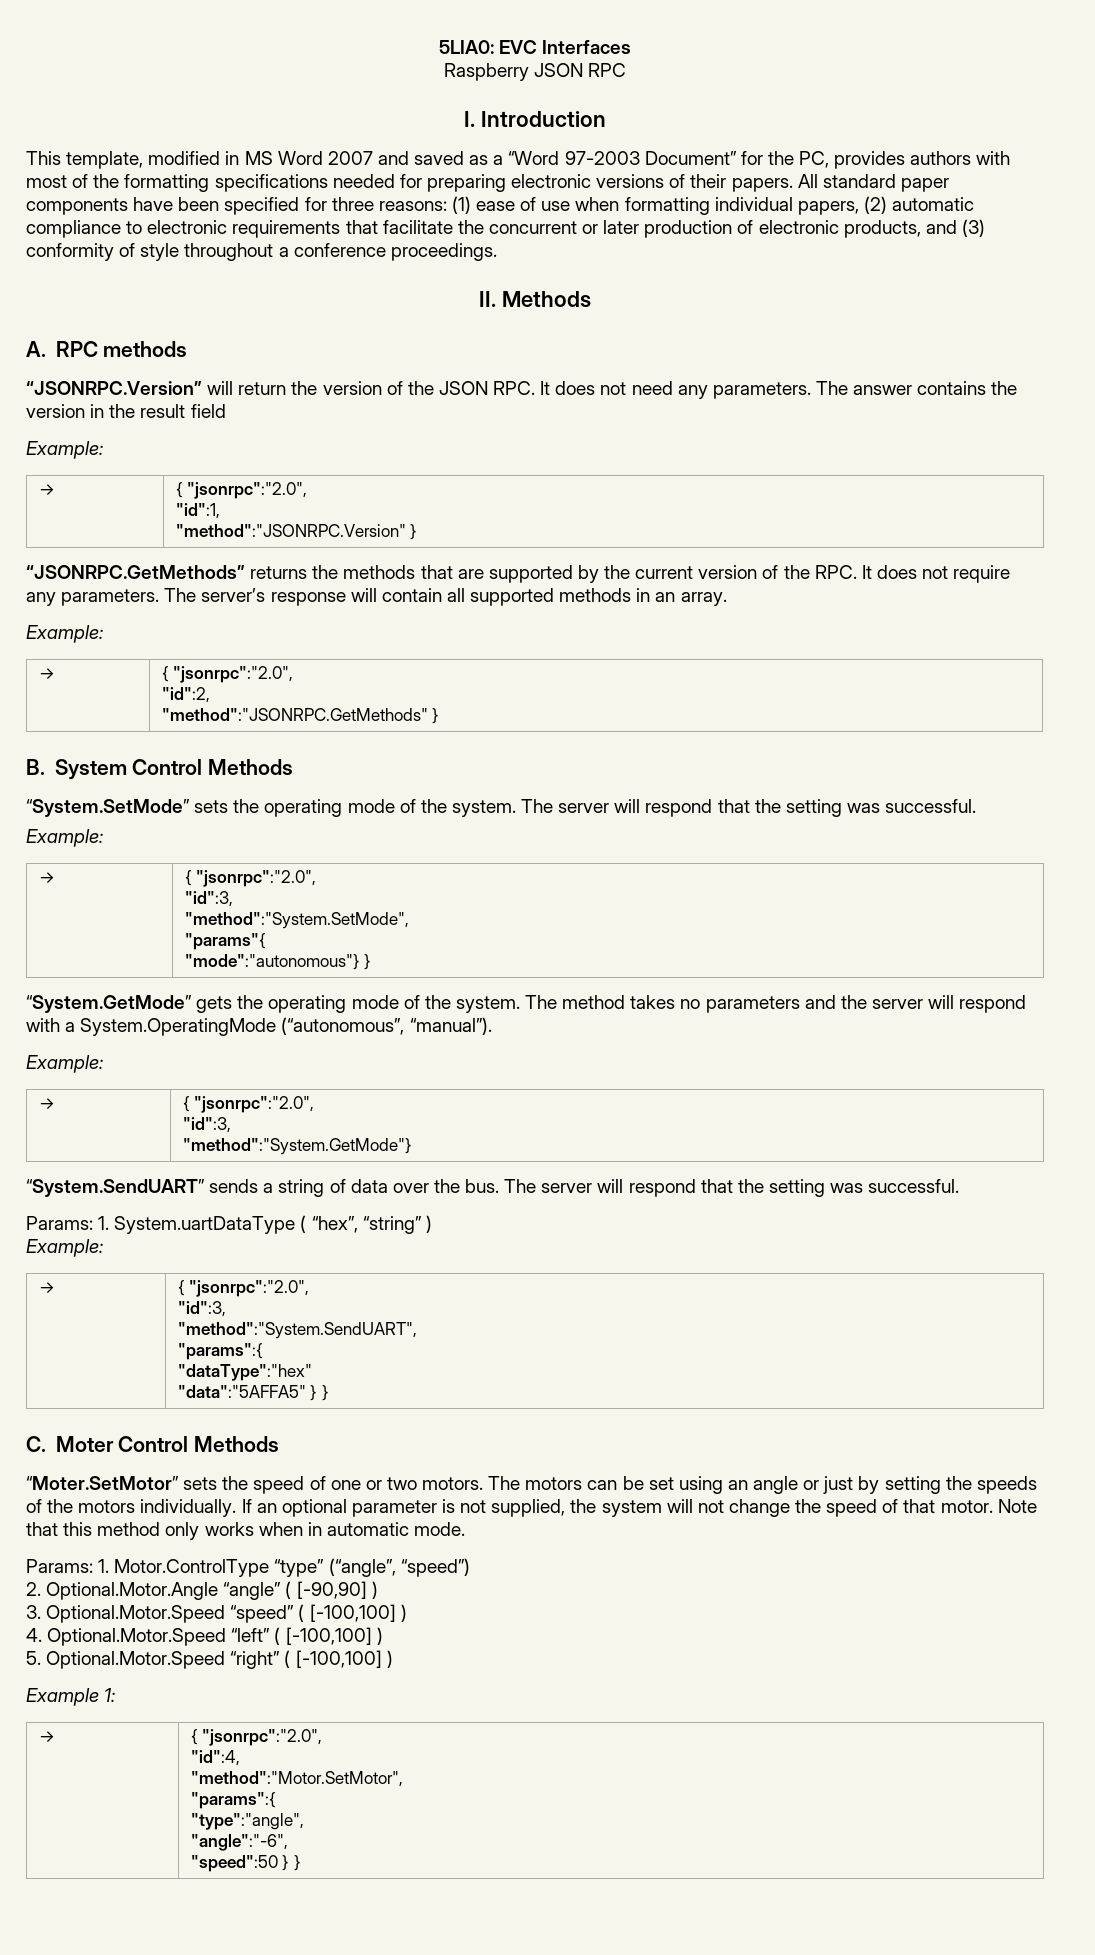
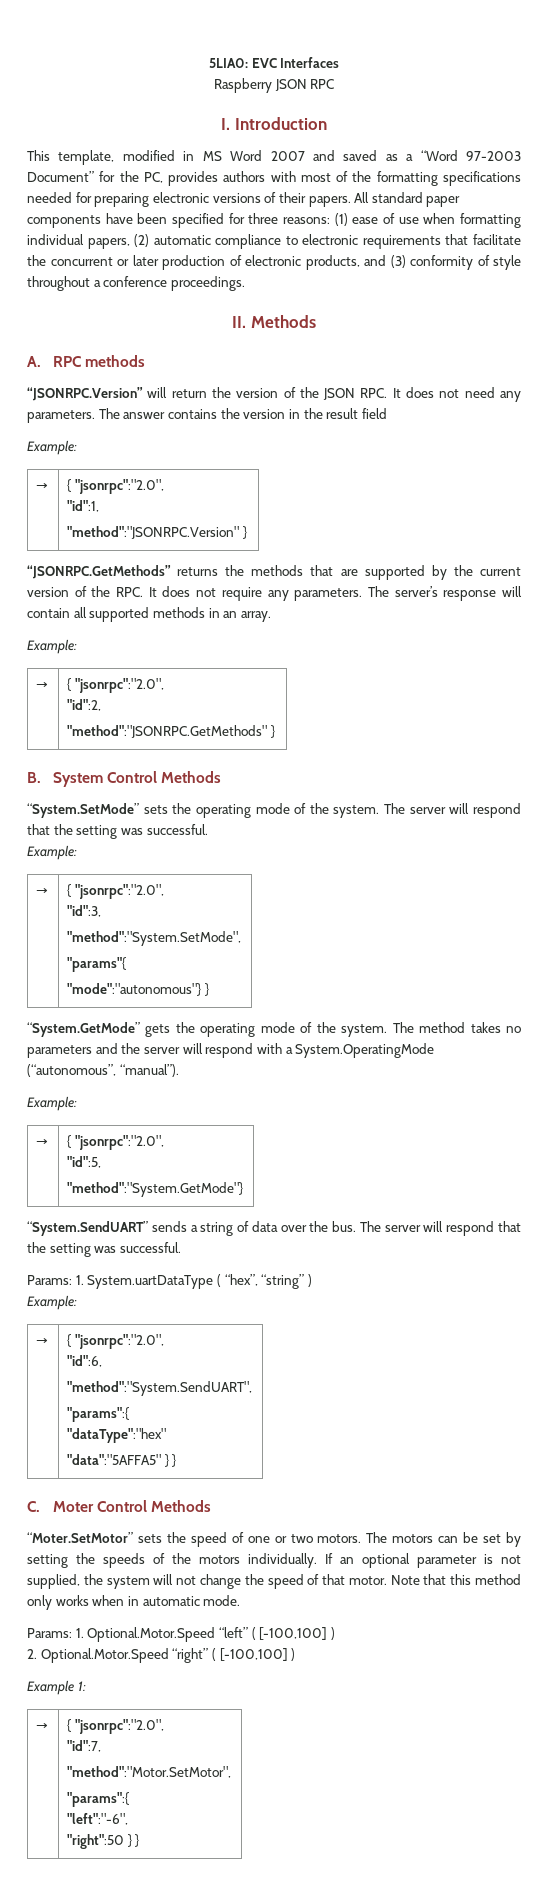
[182,1117,231,1133] "id":3, -> [67,1156,102,1168] "id":5,
[177,1301,226,1317] "id":3, -> [67,1355,103,1367] "id":6,
[678,1476,854,1494] using an angle or just -> (502, 1538) none
[114,1558,470,1577] [26,1581,378,1600] [26,1604,407,1623] [26,1628,42,1642] Motor.ControlType “type” (“angle”, “speed”) // 2. Optional.Motor.Angle “angle” ( [-90,90] ) // 3. Optional.Motor.Speed “speed” ( [-100,100] ) // 4. -> (84, 1633) none
[26,1651,41,1665] 5. -> [27,1649,37,1659] 2.
[190,1750,240,1766] "id":4, -> [67,1740,102,1752] "id":7,
[190,1813,304,1830] [190,1834,288,1851] [190,1855,278,1872] "type":"angle", // "angle":"-6", // "speed":50 -> [67,1813,129,1825] [67,1834,125,1849] "left":"-6", // "right":50

